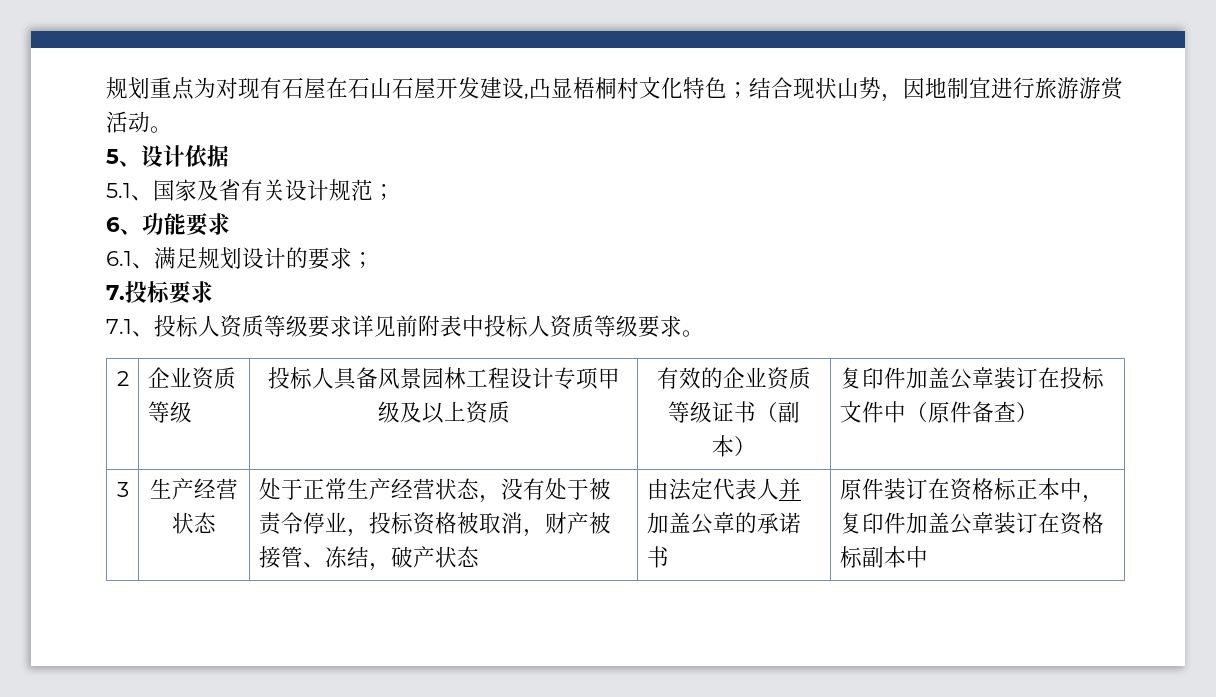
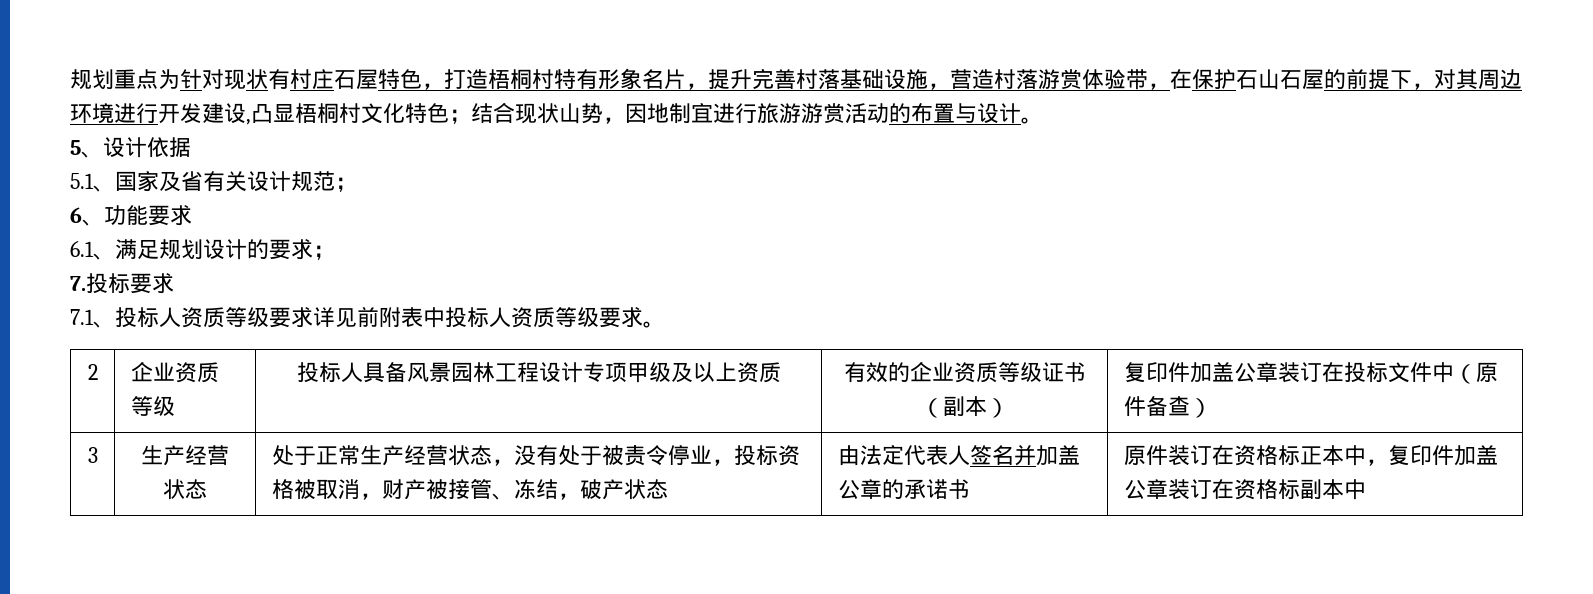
[216,77,436,99] 对现有石屋在石山石屋 -> [180,68,1522,90] [70,103,158,124] 针对现状有村庄石屋特色，打造梧桐村特有形象名片，提升完善村落基础设施，营造村落游赏体验带，在保护石山石屋的前提下，对其周边环境进行
(150, 122) none -> [889,103,1021,124] 的布置与设计
(779, 489) none -> [969,445,1014,465] 签名

